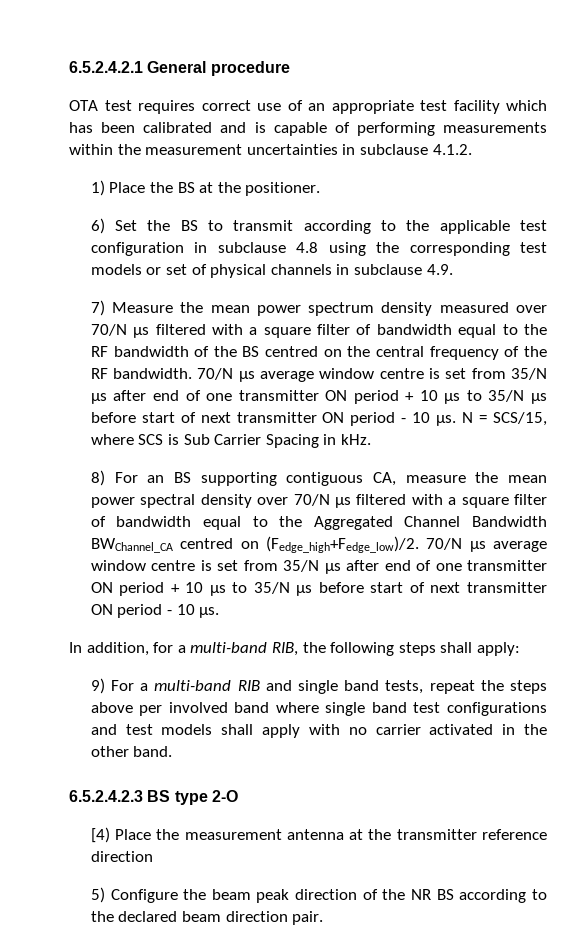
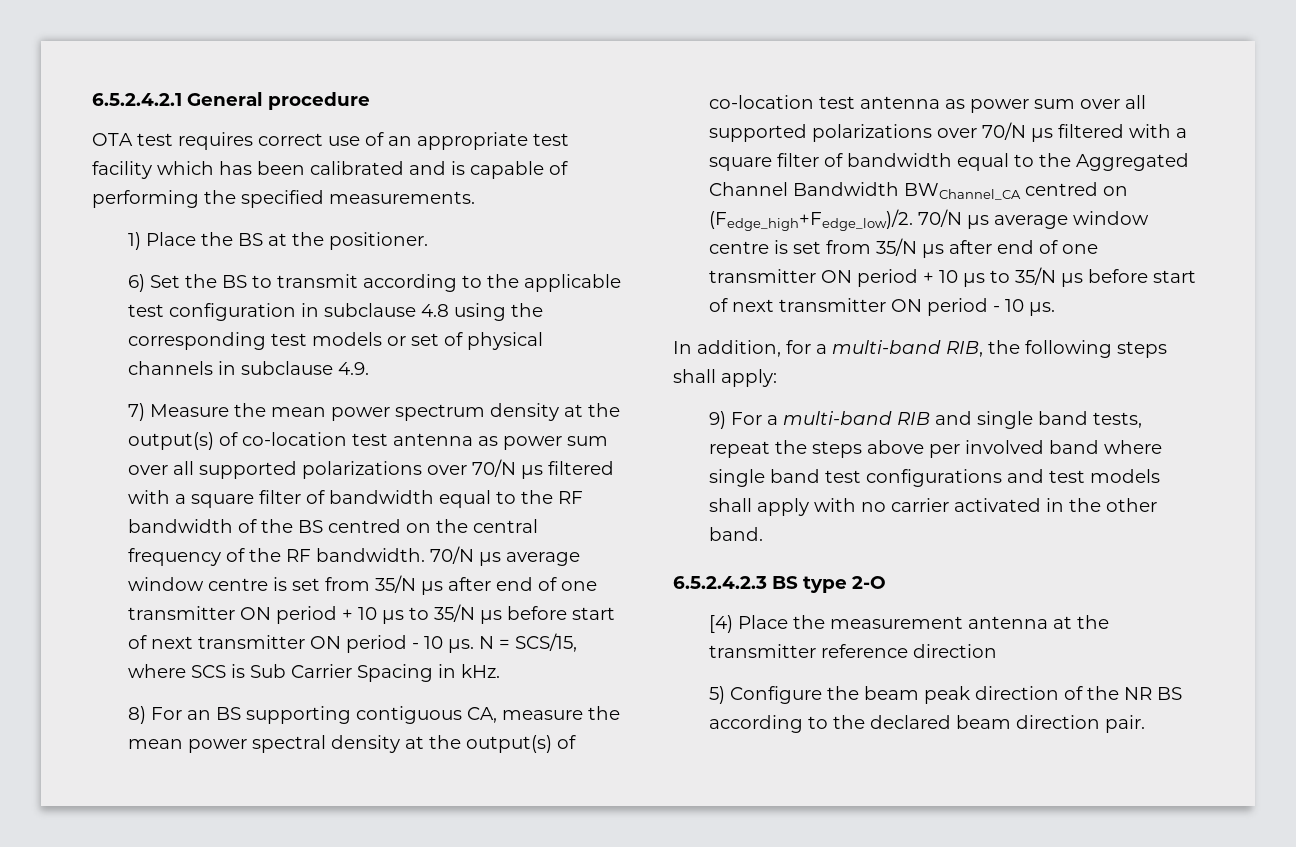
[443,122,547,133] [69,144,472,155] measurements within the measurement uncertainties in subclause 4.1.2. -> [204,190,475,208] the specified measurements.
[439,302,509,313] measured -> [563,403,620,417] [127,432,608,450] [127,461,422,479] at the output(s) of co-location test antenna as power sum over all supported polarizations
(252, 501) none -> [404,735,576,753] [708,95,1146,113] [708,124,932,142] at the output(s) of co-location test antenna as power sum over all supported polarizations

